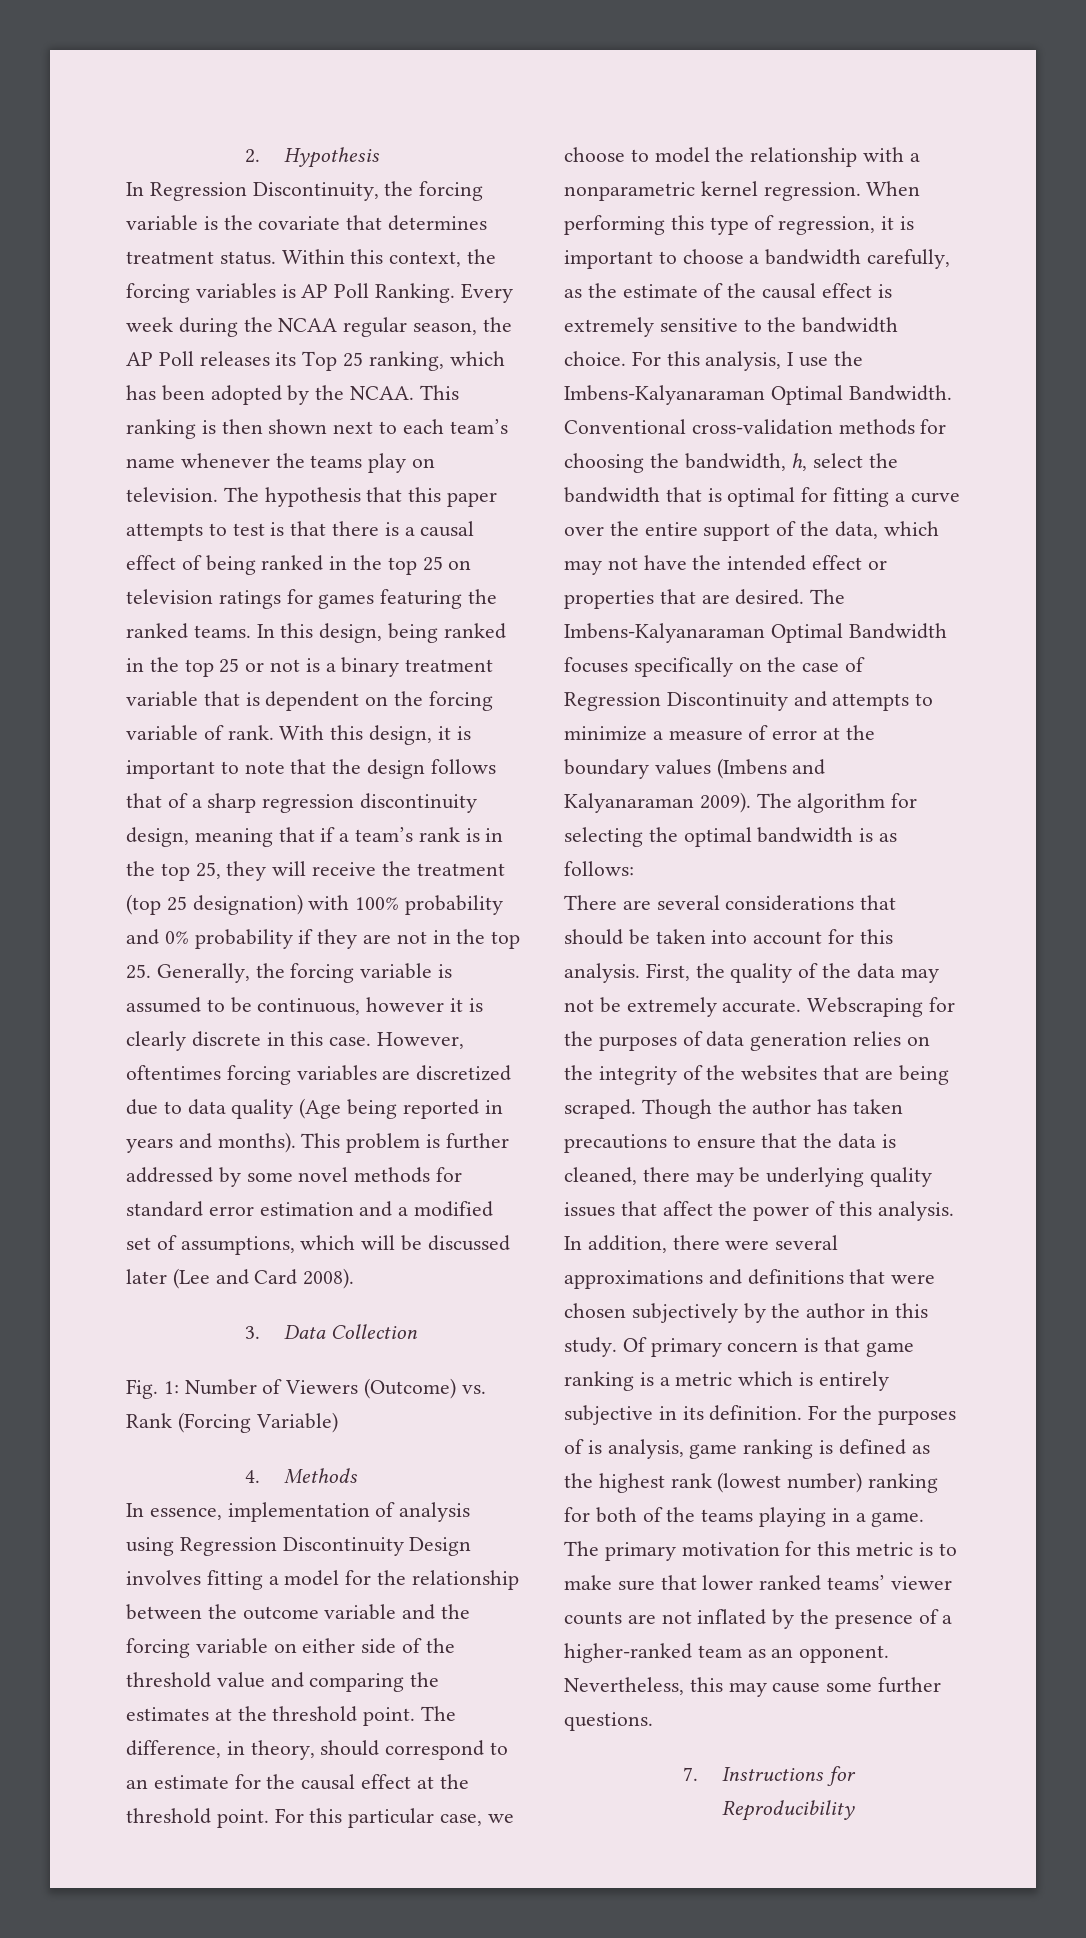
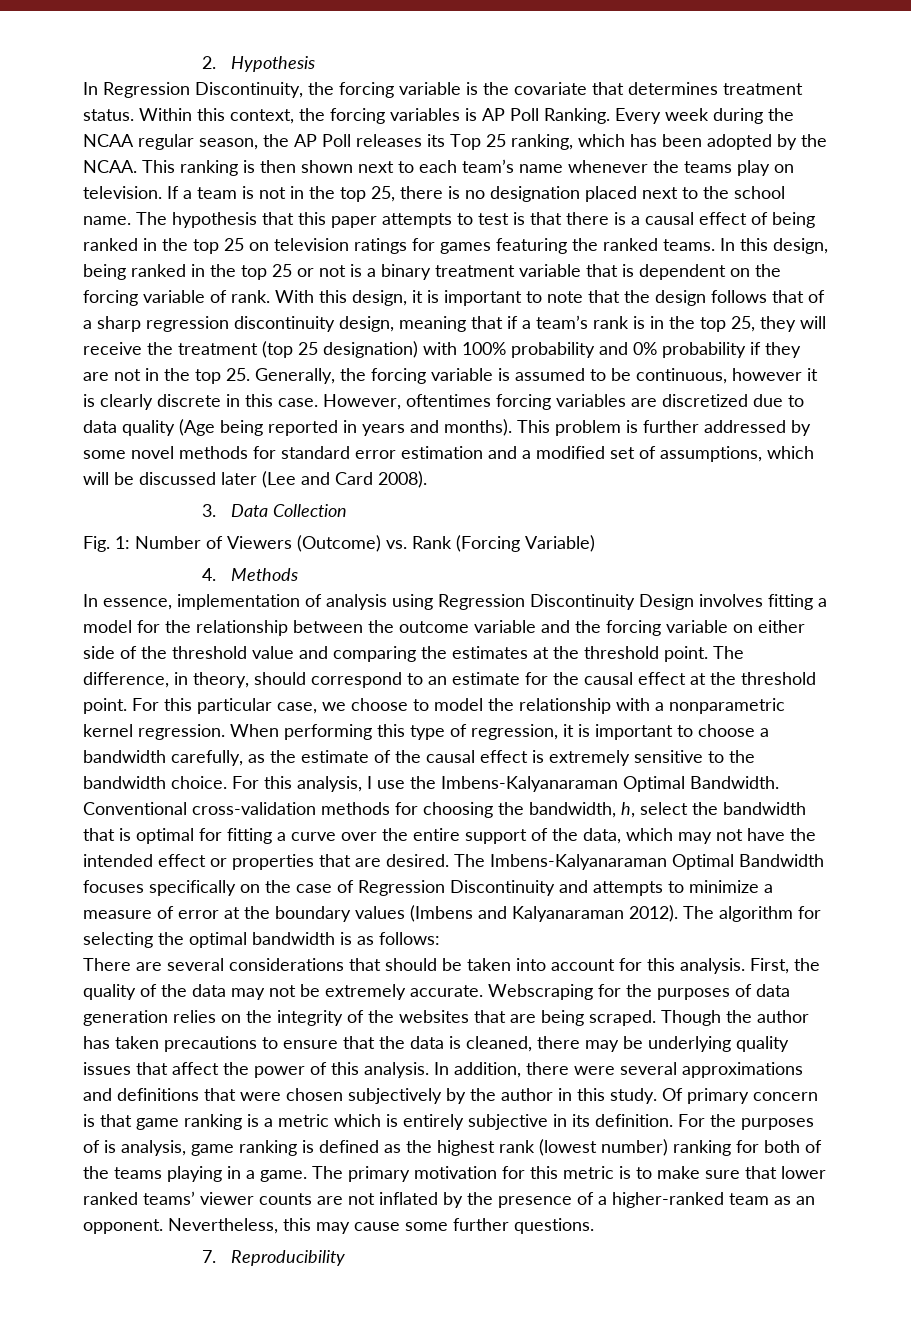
(218, 494) none -> [167,186,785,202] [83,216,131,225] If a team is not in the top 25, there is no designation placed next to the school name.
[699,792,751,813] 2009). -> [629,905,678,922] 2012).
[721,1766,856,1786] Instructions for -> (216, 1256) none

